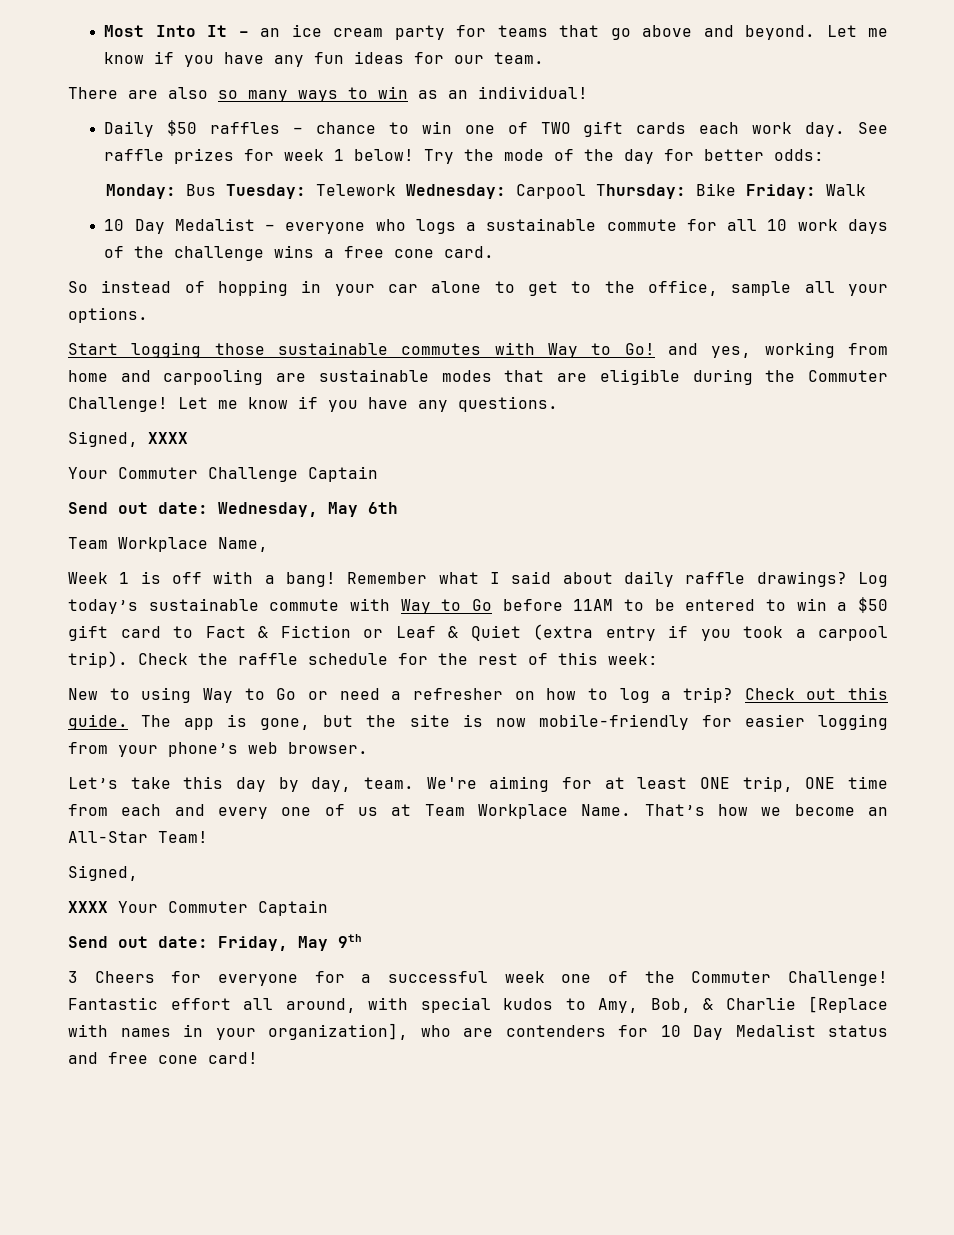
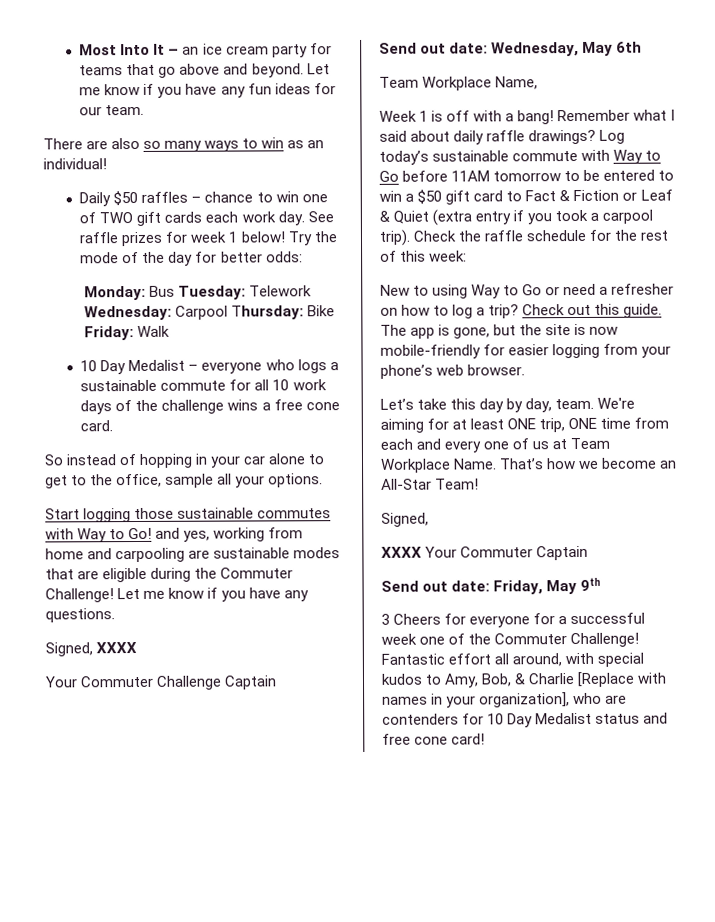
(614, 605) none -> [493,171,562,182] tomorrow

